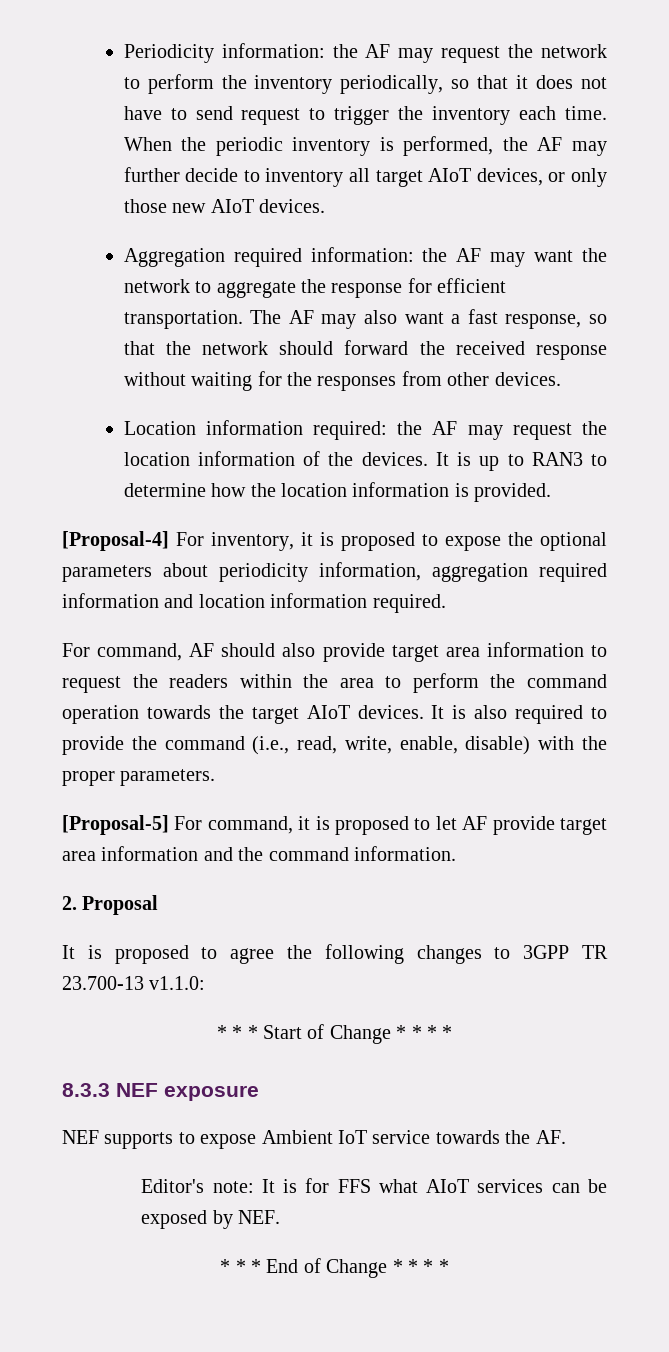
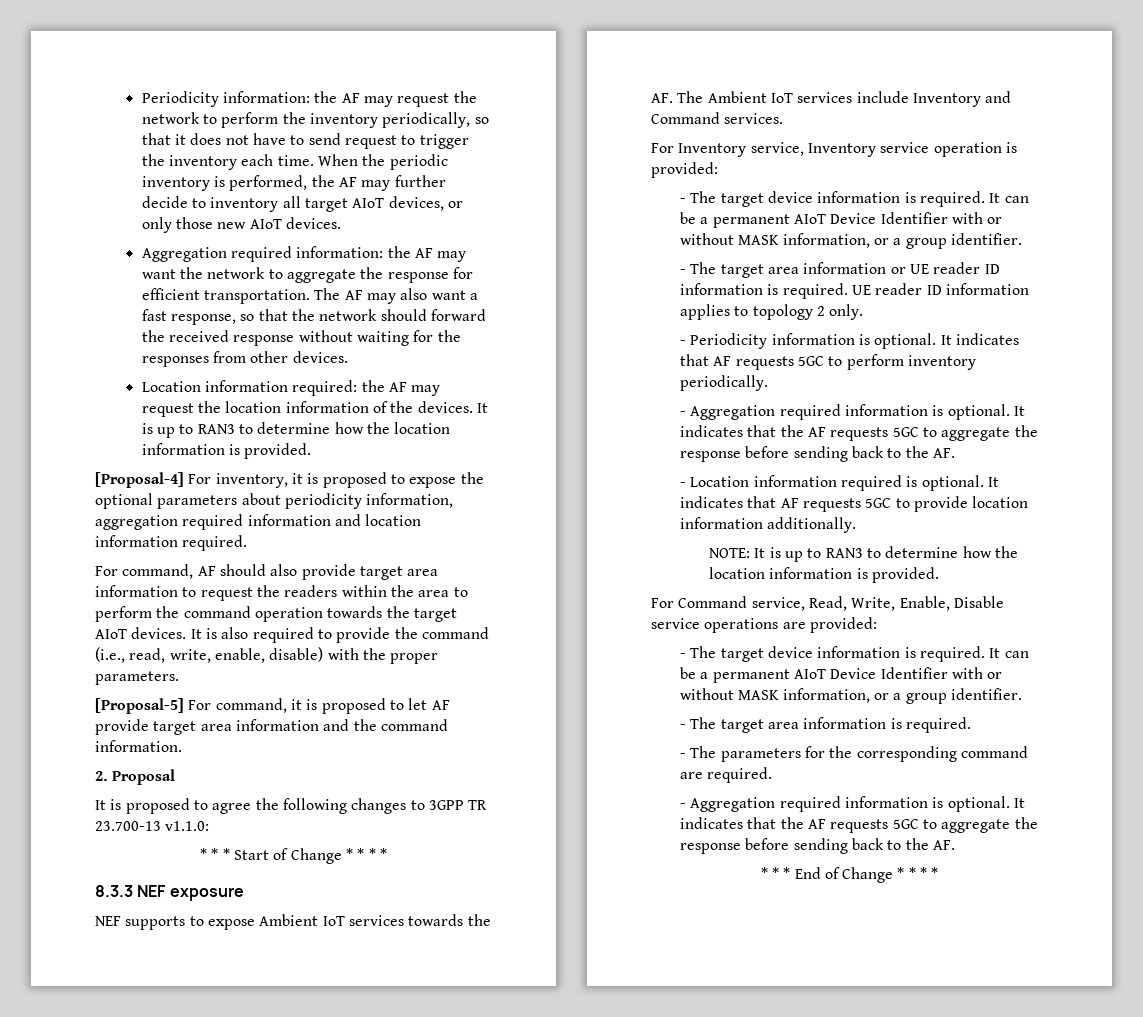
[372,1130,431,1144] service -> [348,915,404,926] services
[141,1178,607,1193] [141,1210,281,1229] // Editor's note: It is for FFS what AIoT services can be exposed by NEF. -> [677,91,1012,107] [651,112,784,124] [651,142,1017,157] [651,162,718,178] [680,191,1029,207] [680,212,1003,228] [680,233,1022,249] [680,262,1000,278] [680,283,1029,299] [680,304,864,320] [680,333,1019,349] [680,354,976,370] [680,375,769,391] [680,404,1025,420] [680,425,1038,441] [680,446,955,462] [680,475,999,491] [680,496,1029,512] [680,517,857,533] [709,546,1018,562] [709,567,939,583] [651,596,1004,611] [651,617,877,633] [680,646,1029,662] [680,667,1003,683] [680,688,1022,704] [680,717,971,733] [680,746,1028,762] [680,767,773,783] [680,796,1025,812] [680,817,1038,833] [680,838,955,854] The Ambient IoT services include Inventory and Command services. // For Inventory service, Inventory service operation is provided: // - The target device information is required. It can be a permanent AIoT Device Identifier with or without MASK information, or a group identifier. // - The target area information or UE reader ID information is required. UE reader ID information applies to topology 2 only. // - Periodicity information is optional. It indicates that AF requests 5GC to perform inventory periodically. // - Aggregation required information is optional. It indicates that the AF requests 5GC to aggregate the response before sending back to the AF. // - Location information required is optional. It indicates that AF requests 5GC to provide location information additionally. // NOTE: It is up to RAN3 to determine how the location information is provided. // For Command service, Read, Write, Enable, Disable service operations are provided: // - The target device information is required. It can be a permanent AIoT Device Identifier with or without MASK information, or a group identifier. // - The target area information is required. // - The parameters for the corresponding command are required. // - Aggregation required information is optional. It indicates that the AF requests 5GC to aggregate the response before sending back to the AF.

